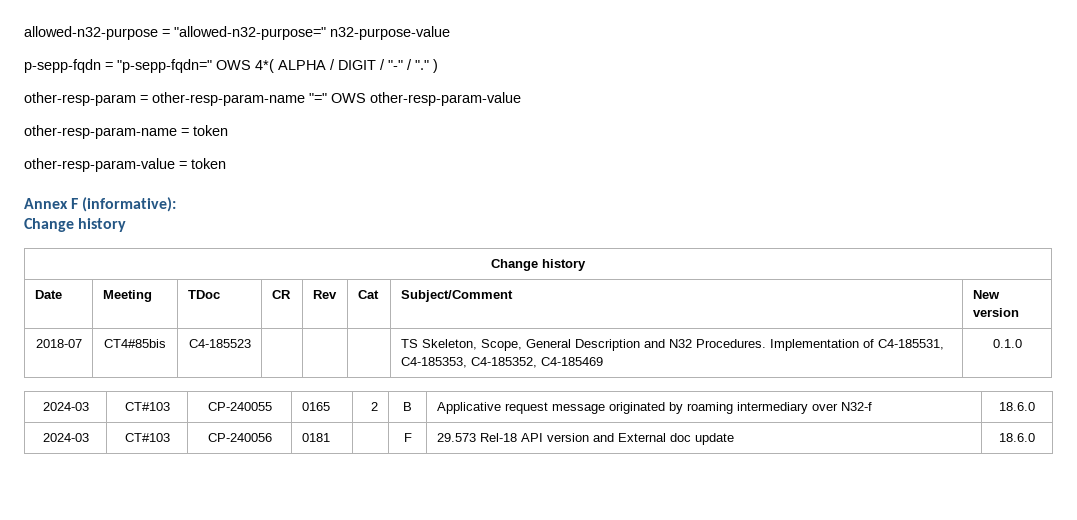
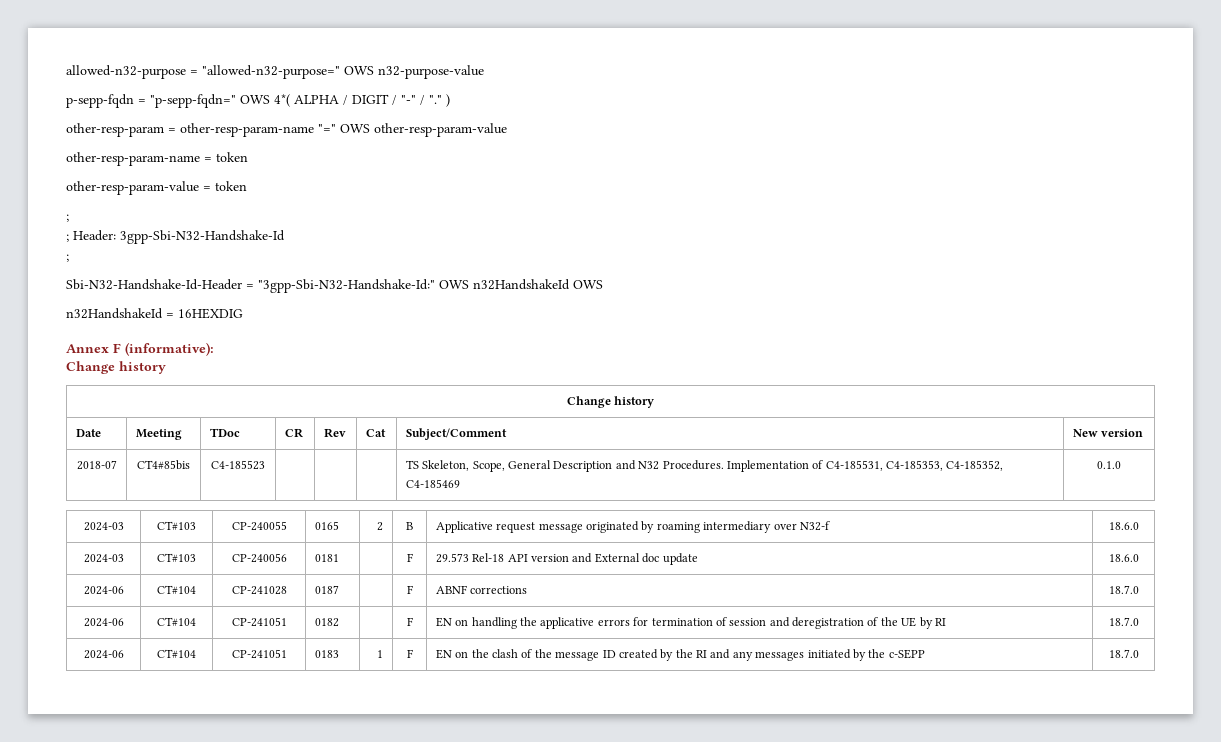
(326, 33) none -> [344,66,374,75] OWS
(226, 163) none -> [66,214,69,222] [66,230,285,244] [66,254,69,262] [66,279,603,293] [66,308,243,319] // ; // ; Header: 3gpp-Sbi-N32-Handshake-Id // ; // Sbi-N32-Handshake-Id-Header = "3gpp-Sbi-N32-Handshake-Id:" OWS n32HandshakeId OWS // n32HandshakeId = 16HEXDIG
(1035, 437) none -> [83,586,124,595] [157,585,196,594] [231,586,287,595] [314,585,339,594] [406,585,413,594] [435,585,528,594] [1108,585,1139,594] [83,618,124,627] [157,617,196,626] [231,617,287,627] [314,618,339,627] [406,617,413,626] [435,617,946,629] [1108,617,1139,626] [83,650,124,659] [157,649,196,658] [231,649,287,659] [314,650,339,658] [377,650,384,658] [406,649,413,658] [435,649,925,661] [1108,649,1139,658] // 2024-06 | CT#104 | CP-241028 | 0187 | | F | ABNF corrections | 18.7.0 // 2024-06 | CT#104 | CP-241051 | 0182 | | F | EN on handling the applicative errors for termination of session and deregistration of the UE by RI | 18.7.0 // 2024-06 | CT#104 | CP-241051 | 0183 | 1 | F | EN on the clash of the message ID created by the RI and any messages initiated by the c-SEPP | 18.7.0

